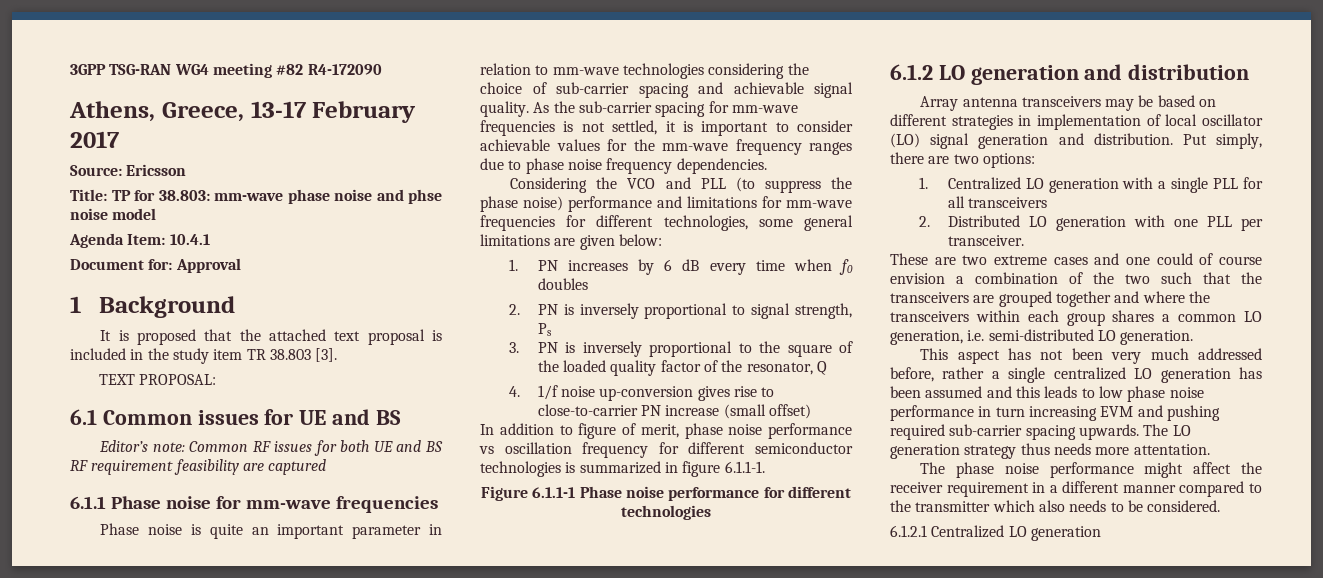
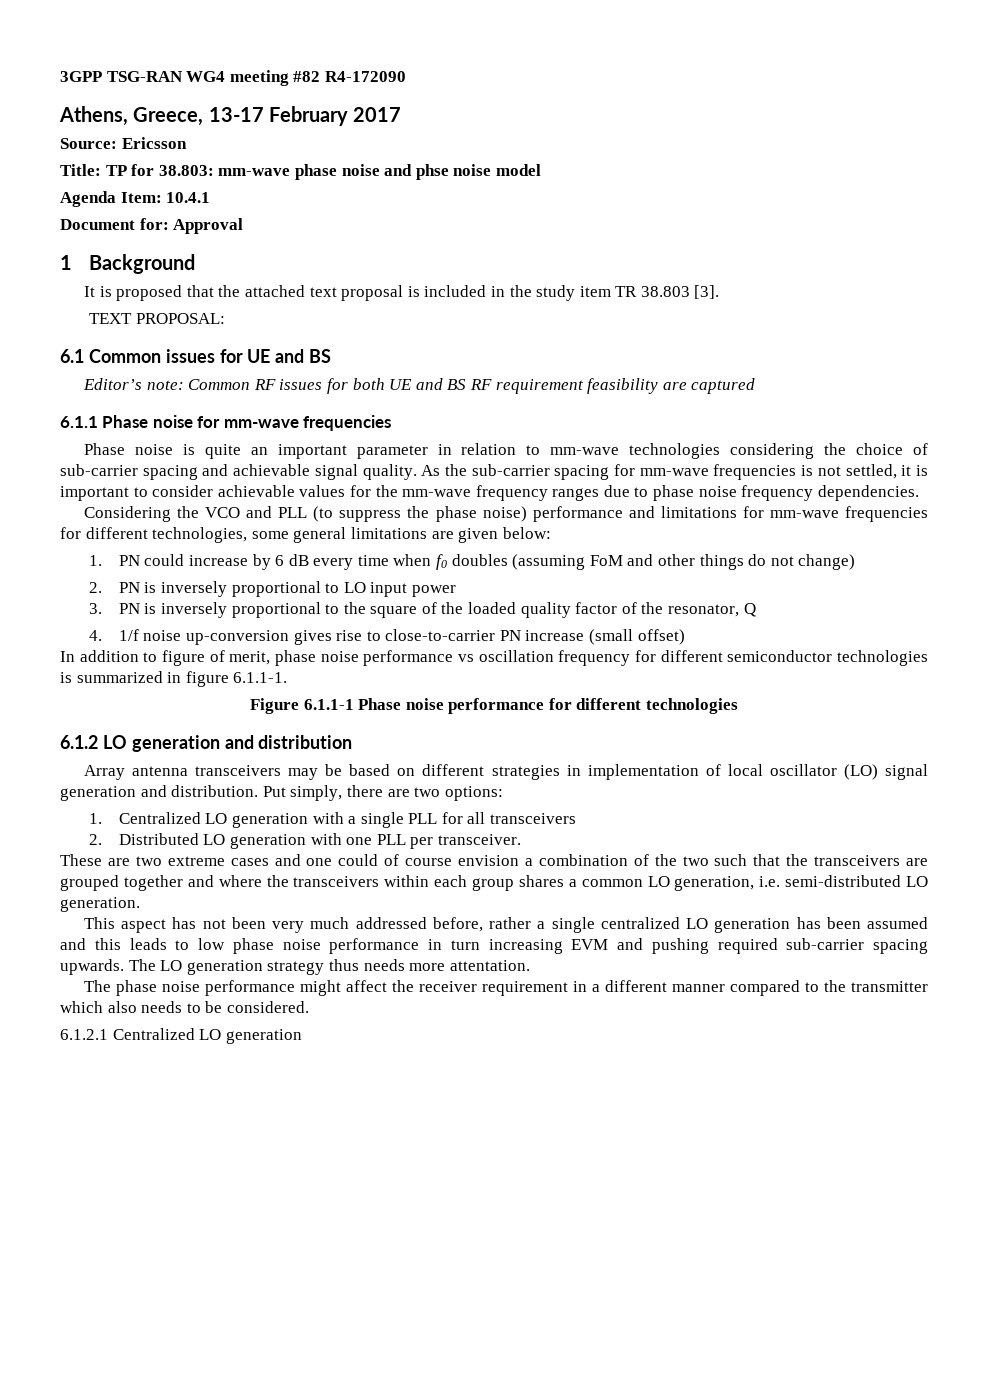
[567,260,628,271] increases -> [144,554,248,566] could increase
(588, 284) none -> [512,554,856,570] (assuming FoM and other things do not change)
[751,303,852,319] [537,323,551,336] signal strength, Ps -> [343,582,456,597] LO input power

